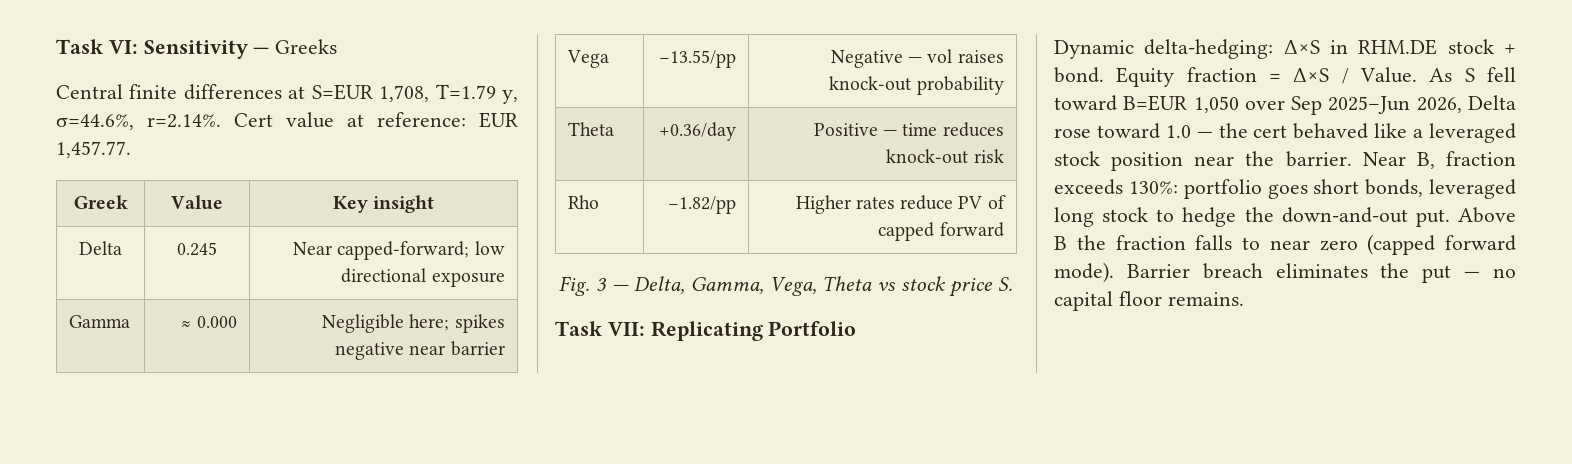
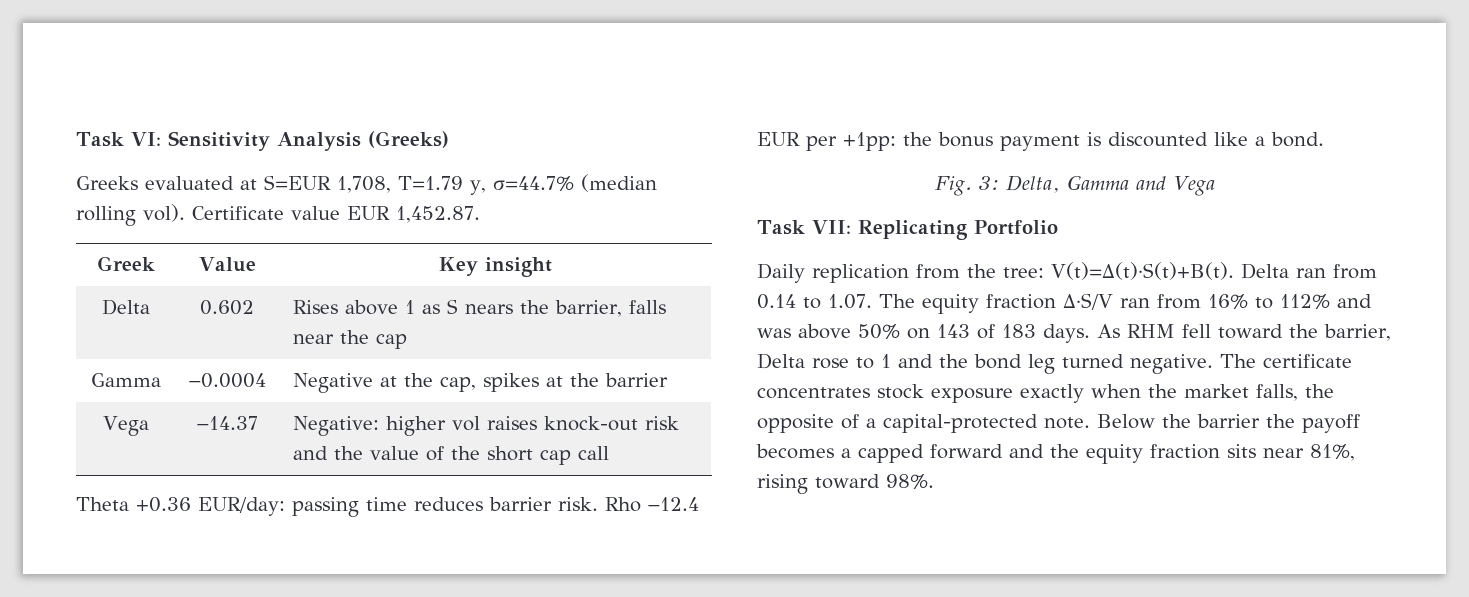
[253,47,270,54] — -> [276,131,449,151] Analysis (Greeks) //
[56,84,282,100] // Central finite differences -> [145,176,234,190] evaluated
[56,112,518,130] [56,141,131,158] σ=44.6%, r=2.14%. Cert value at reference: EUR 1,457.77. -> [492,174,657,192] [76,204,480,226] σ=44.7% (median rolling vol). Certificate value EUR 1,452.87.
[177,242,217,256] [293,241,505,260] [341,268,505,287] [69,315,131,328] [181,316,237,328] [322,314,505,333] [335,341,505,360] [567,50,610,68] [658,50,736,68] [830,49,1004,68] [829,76,1004,95] [568,122,615,136] [658,122,736,141] [813,122,1004,137] [886,149,1004,164] [568,195,600,209] [667,196,736,214] [795,195,1006,214] [878,222,1004,241] [559,276,1013,297] [555,321,857,341] [1054,39,1516,59] [1054,67,1516,87] [1054,95,1516,115] [1054,123,1516,143] [1054,151,1516,171] [1054,179,1516,199] [1054,207,1516,227] [1054,234,1516,255] [1054,262,1516,283] [1054,291,1244,311] 0.245 | Near capped-forward; low directional exposure // Gamma | ≈ 0.000 | Negligible here; spikes negative near barrier // Vega | −13.55/pp | Negative — vol raises knock-out probability // Theta | +0.36/day | Positive — time reduces knock-out risk // Rho | −1.82/pp | Higher rates reduce PV of capped forward // Fig. 3 — Delta, Gamma, Vega, Theta vs stock price S. // Task VII: Replicating Portfolio // Dynamic delta-hedging: Δ×S in RHM.DE stock + bond. Equity fraction = Δ×S / Value. As S fell toward B=EUR 1,050 over Sep 2025–Jun 2026, Delta rose toward 1.0 — the cert behaved like a leveraged stock position near the barrier. Near B, fraction exceeds 130%: portfolio goes short bonds, leveraged long stock to hedge the down-and-out put. Above B the fraction falls to near zero (capped forward mode). Barrier breach eliminates the put — no capital floor remains. -> [200,300,254,315] [292,299,666,317] [292,330,407,349] [90,373,161,387] [188,373,266,388] [292,373,668,393] [102,416,149,436] [196,416,258,430] [292,416,679,436] [292,446,609,465] [76,497,699,517] [757,132,1324,151] [935,175,1216,196] [757,220,1058,240] [757,262,1377,283] [757,293,1372,314] [757,324,1391,343] [757,353,1352,374] [757,384,1334,403] [757,414,1360,433] [756,444,1355,464] [757,474,934,494] 0.602 | Rises above 1 as S nears the barrier, falls near the cap // Gamma | −0.0004 | Negative at the cap, spikes at the barrier // Vega | −14.37 | Negative: higher vol raises knock-out risk and the value of the short cap call // Theta +0.36 EUR/day: passing time reduces barrier risk. Rho −12.4 EUR per +1pp: the bonus payment is discounted like a bond. // Fig. 3: Delta, Gamma and Vega // Task VII: Replicating Portfolio // Daily replication from the tree: V(t)=Δ(t)·S(t)+B(t). Delta ran from 0.14 to 1.07. The equity fraction Δ·S/V ran from 16% to 112% and was above 50% on 143 of 183 days. As RHM fell toward the barrier, Delta rose to 1 and the bond leg turned negative. The certificate concentrates stock exposure exactly when the market falls, the opposite of a capital-protected note. Below the barrier the payoff becomes a capped forward and the equity fraction sits near 81%, rising toward 98%.

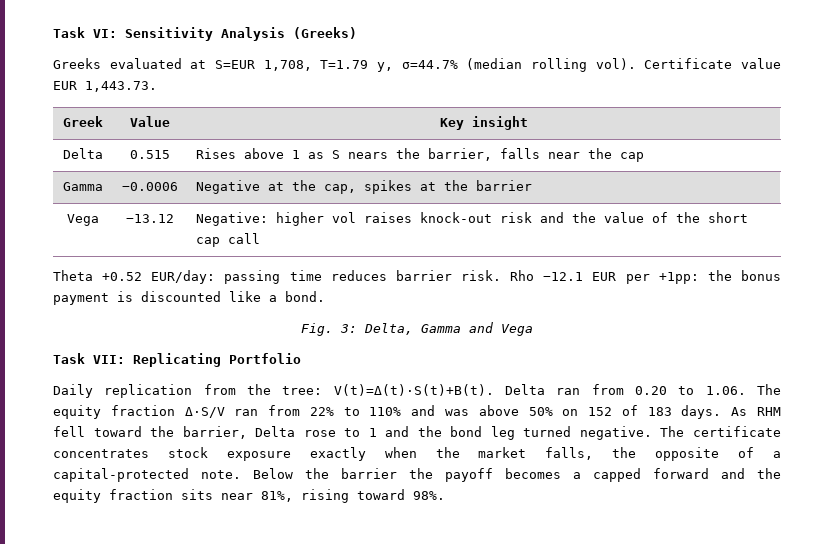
[396,206,480,223] 1,452.87. -> [85,81,157,92] 1,443.73.
[200,300,254,315] 0.602 -> [130,150,170,159] 0.515
[188,373,266,388] −0.0004 -> [122,182,178,191] −0.0006
[196,416,258,430] −14.37 -> [126,214,174,223] −13.12
[136,497,191,512] +0.36 -> [102,272,143,281] +0.52
[648,497,699,511] −12.4 -> [543,272,584,281] −12.1
[757,294,872,309] 0.14 to 1.07. -> [635,386,746,395] 0.20 to 1.06.
[1208,294,1330,309] 16% to 112% -> [309,407,402,416] 22% to 110%
[937,324,970,338] 143 -> [588,407,613,416] 152

